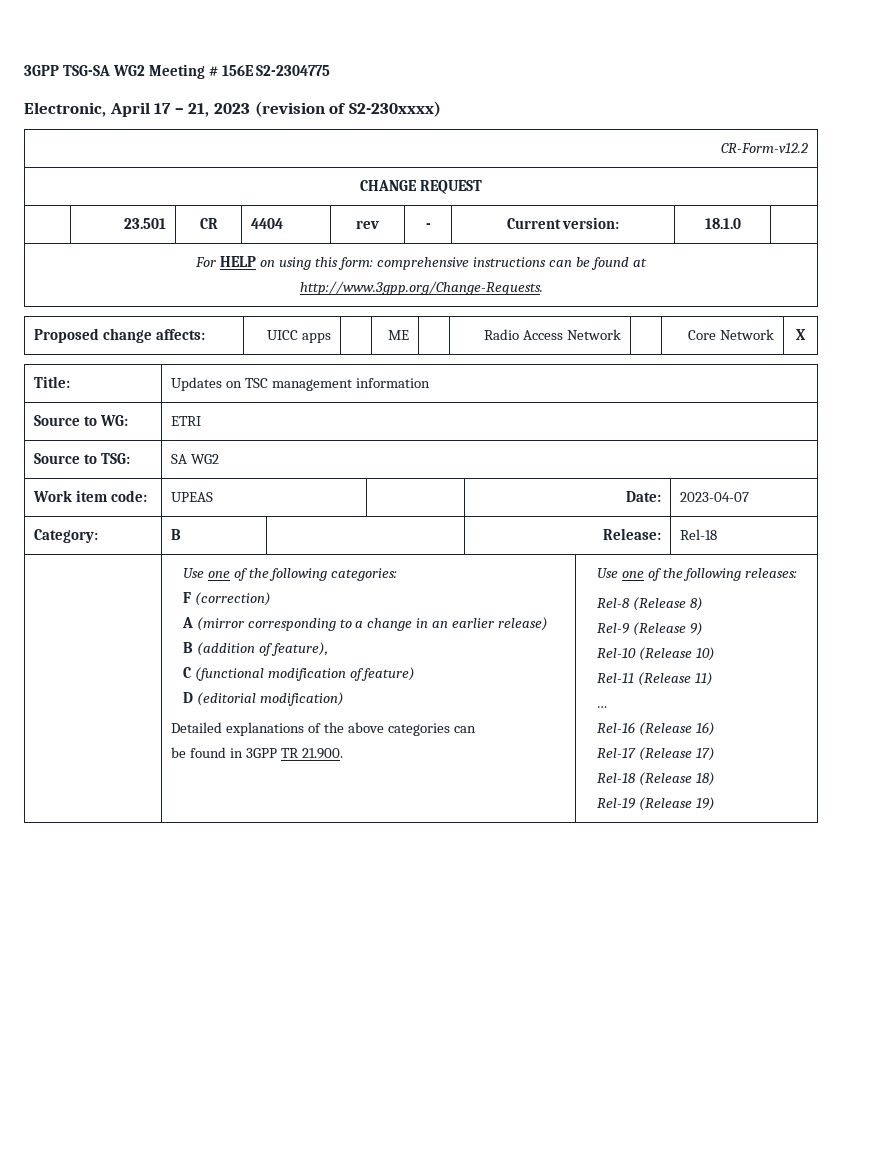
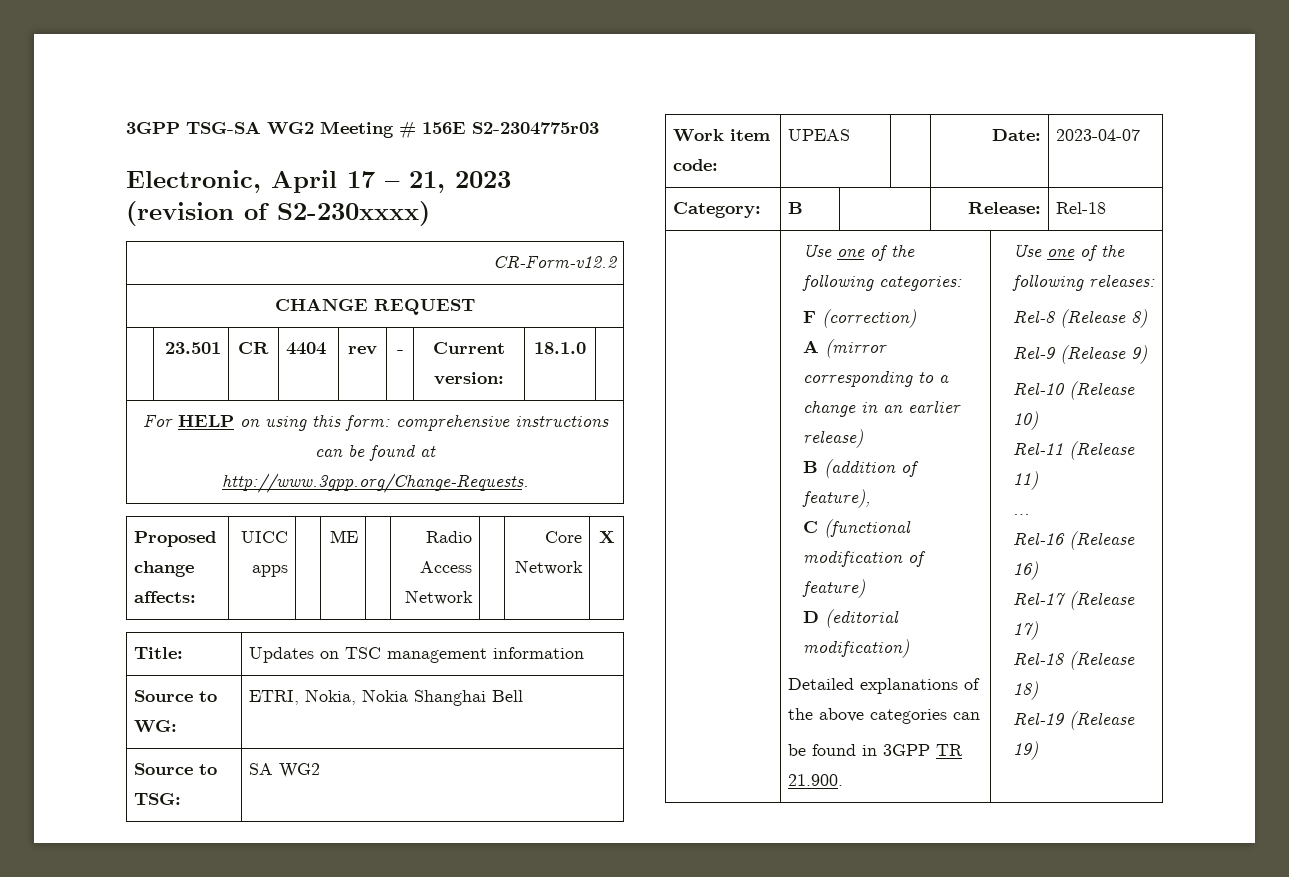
[256,65,331,76] S2-2304775 -> [472,122,599,135] S2-2304775r03
[171,416,202,426] ETRI -> [249,689,524,706] ETRI, Nokia, Nokia Shanghai Bell

